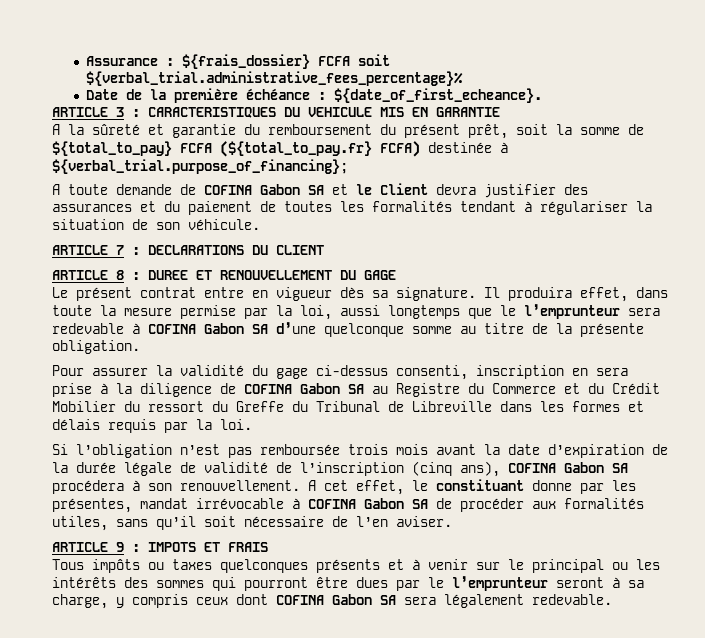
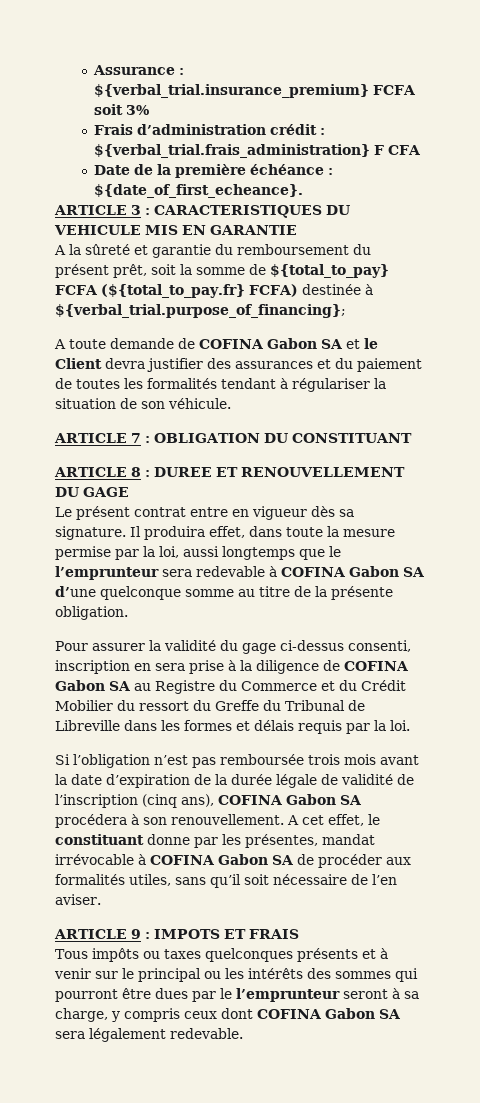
[181,54,310,69] ${frais_dossier} -> [93,84,369,98] ${verbal_trial.insurance_premium}
[85,71,463,86] ${verbal_trial.administrative_fees_percentage}% -> [125,105,149,115] [93,124,325,135] [93,144,421,158] 3% // Frais d’administration crédit : ${verbal_trial.frais_administration} F CFA
[148,245,324,255] DECLARATIONS DU CLIENT -> [154,433,412,443] OBLIGATION DU CONSTITUANT

